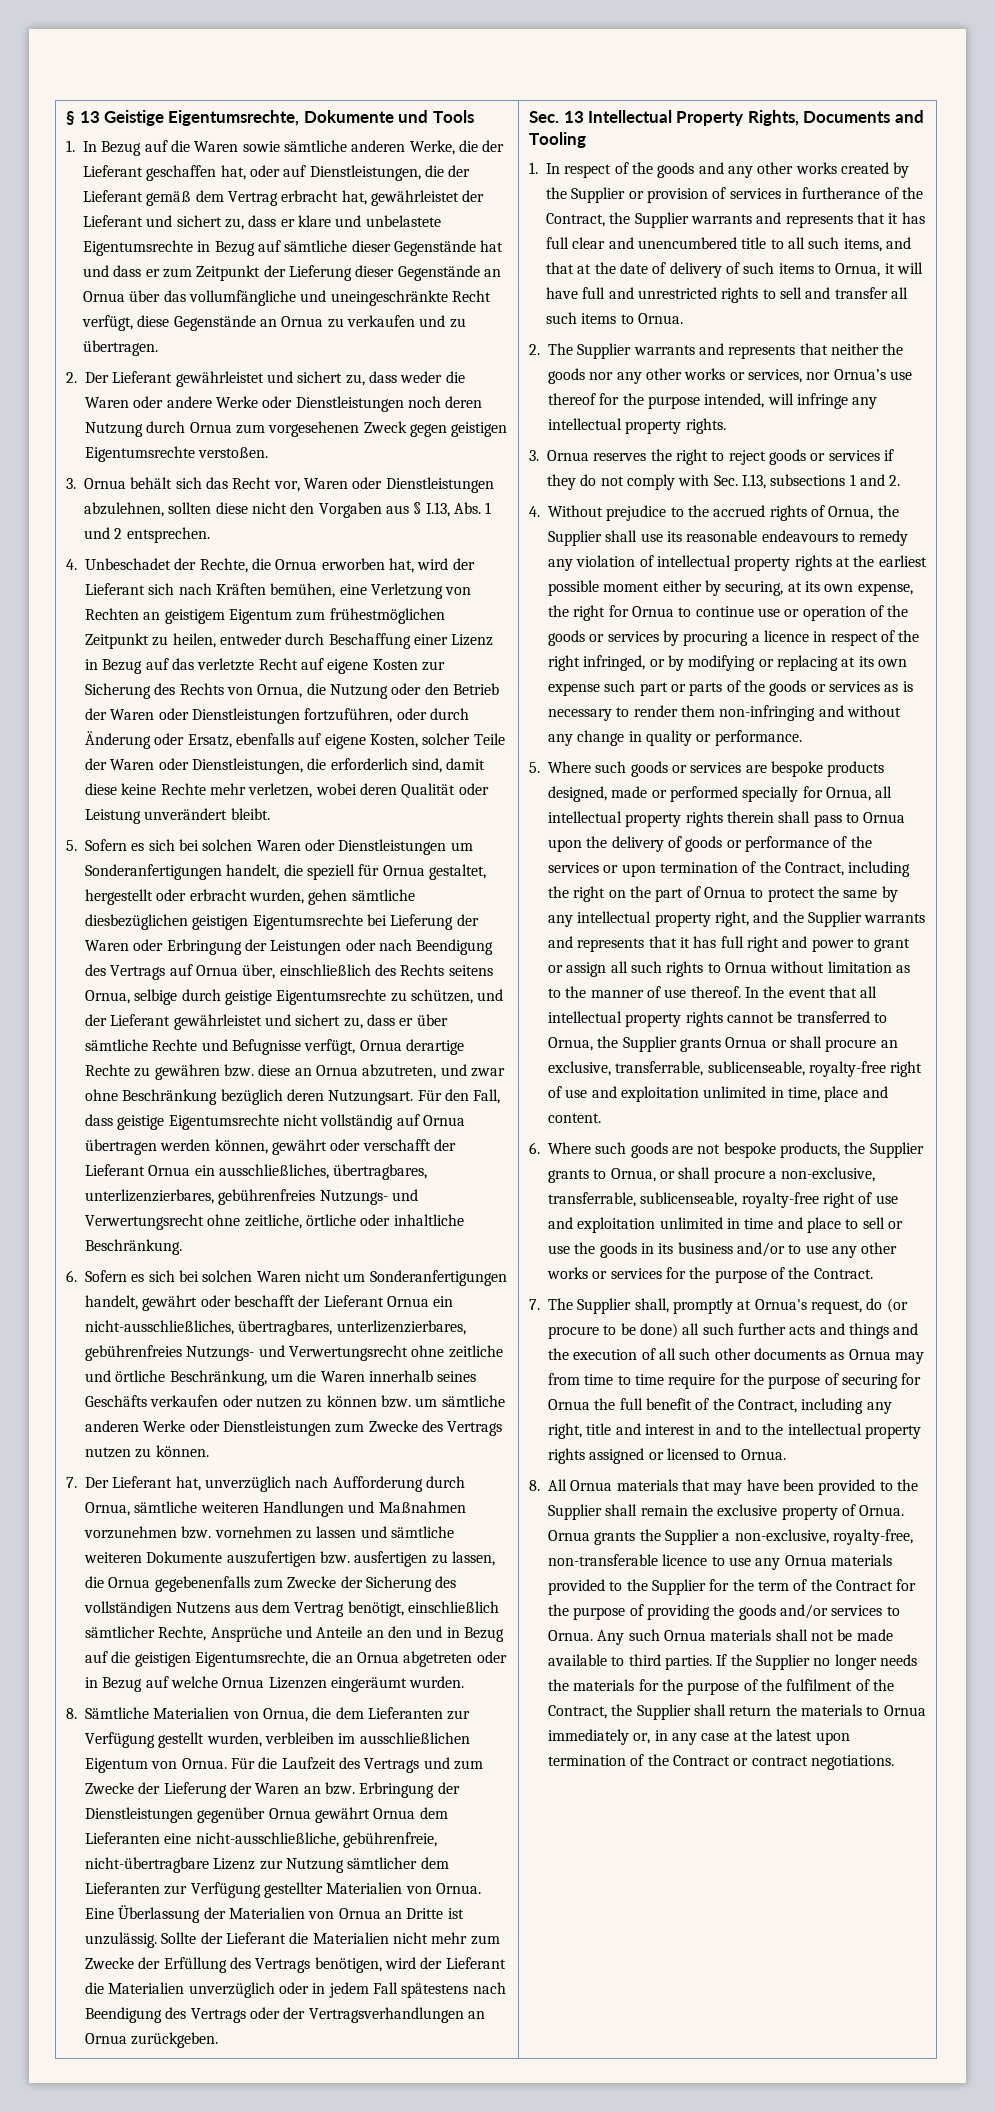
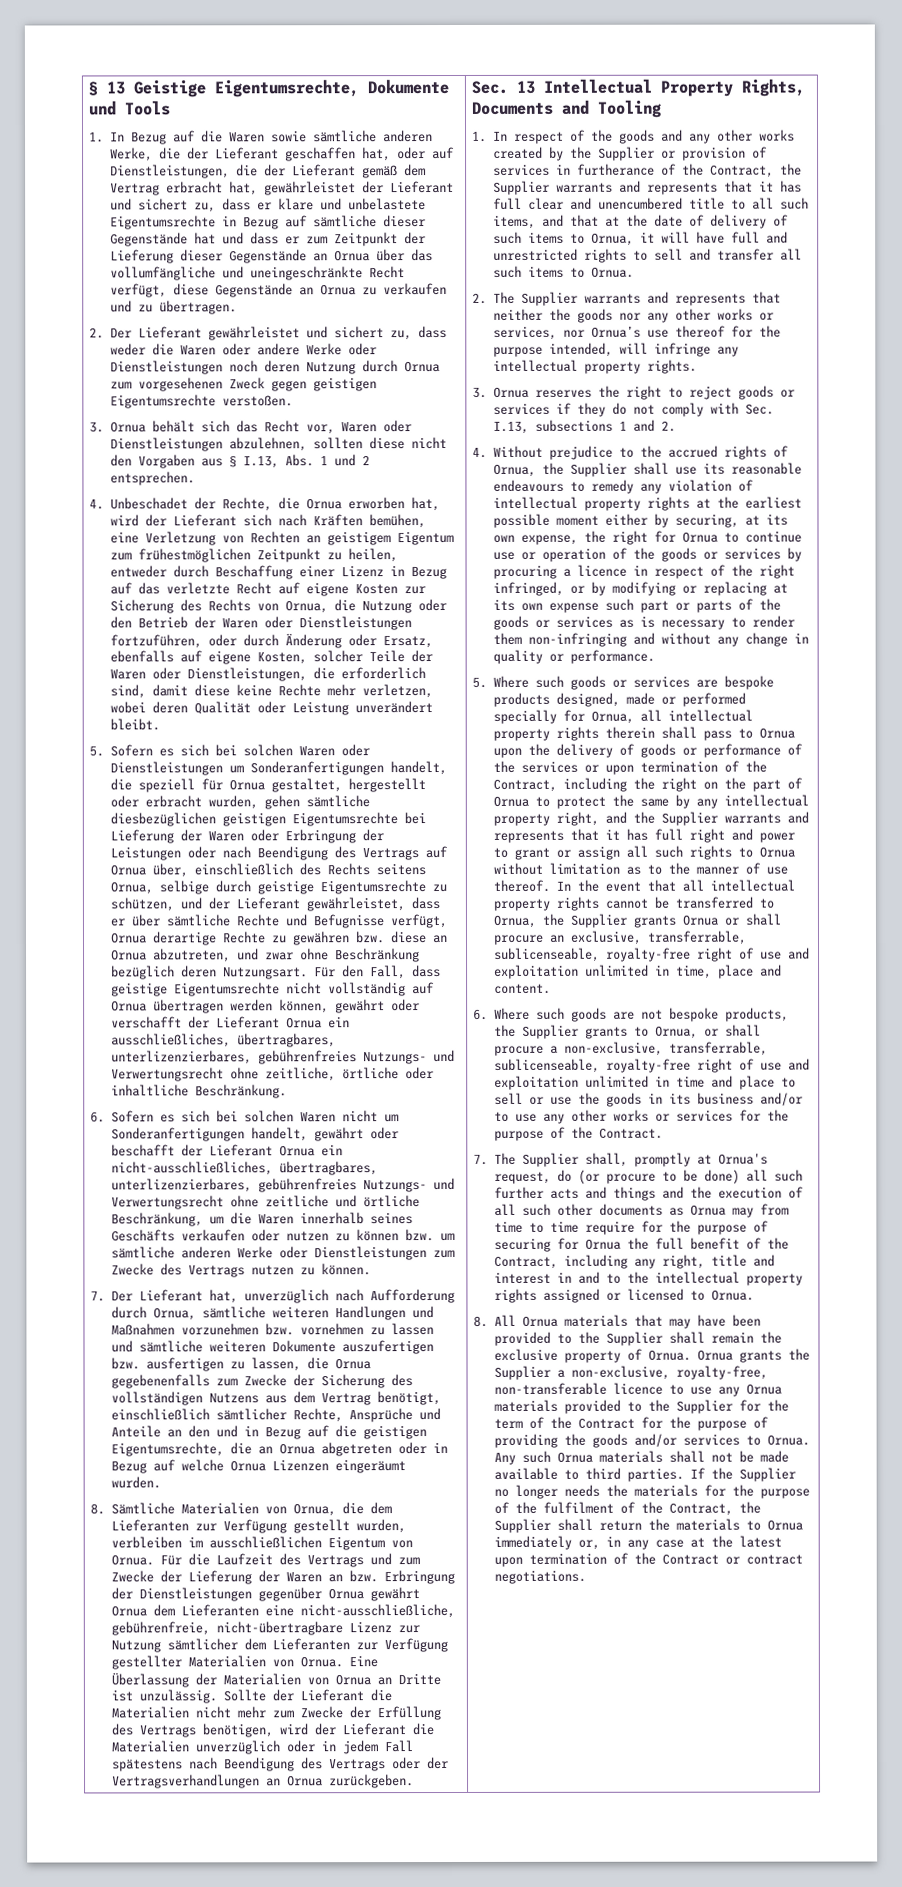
[173,1014,363,1030] gewährleistet und sichert zu, -> [305,897,405,912] gewährleistet,

